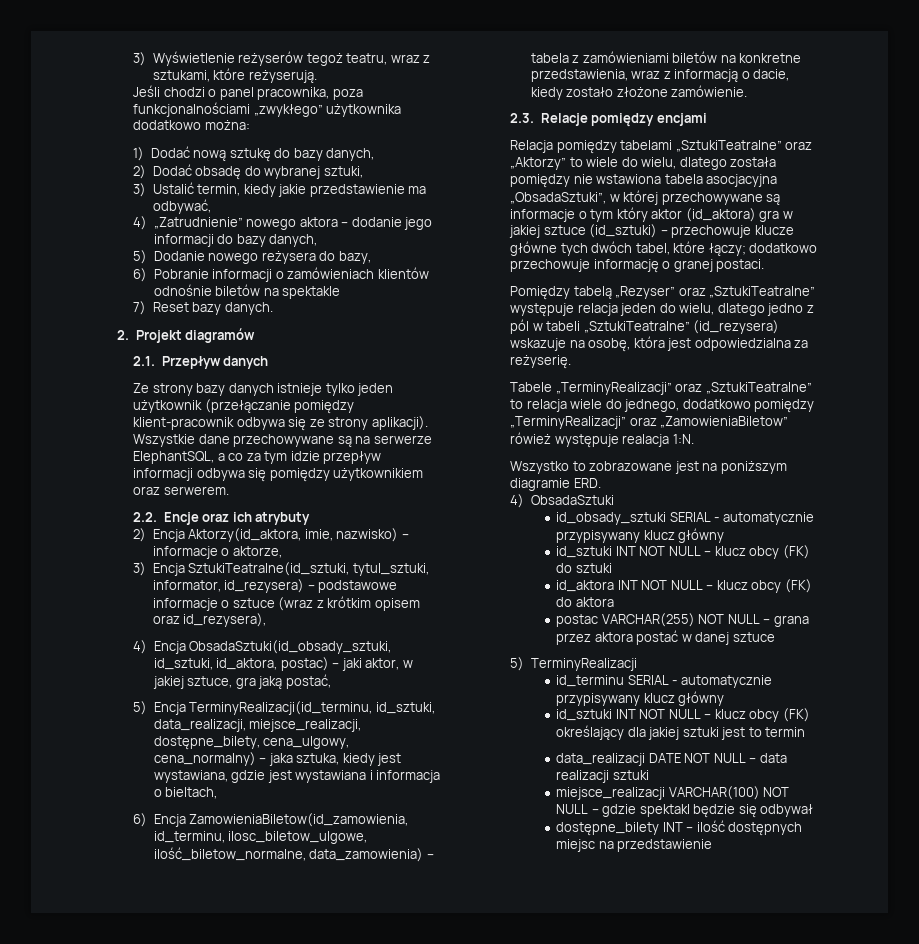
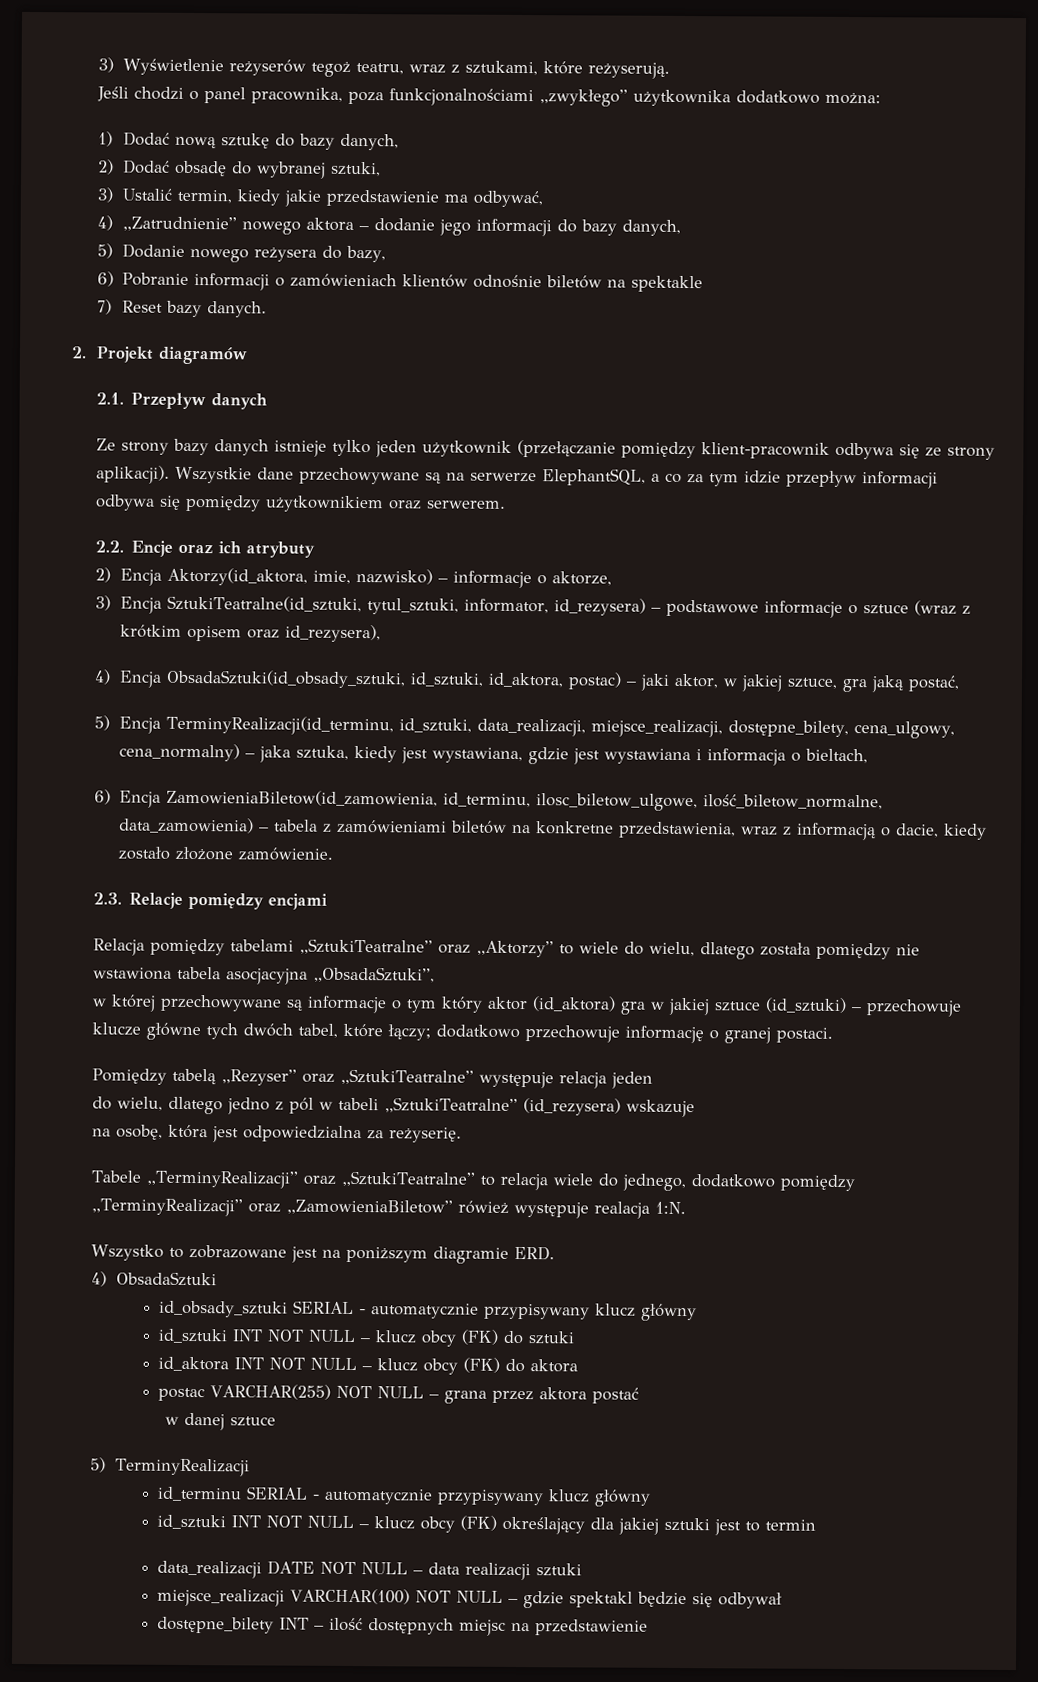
(607, 198) none -> (435, 974) //
(657, 309) none -> (653, 1080) //
(567, 344) none -> (695, 1108) //
(679, 637) none -> (639, 1395) //

